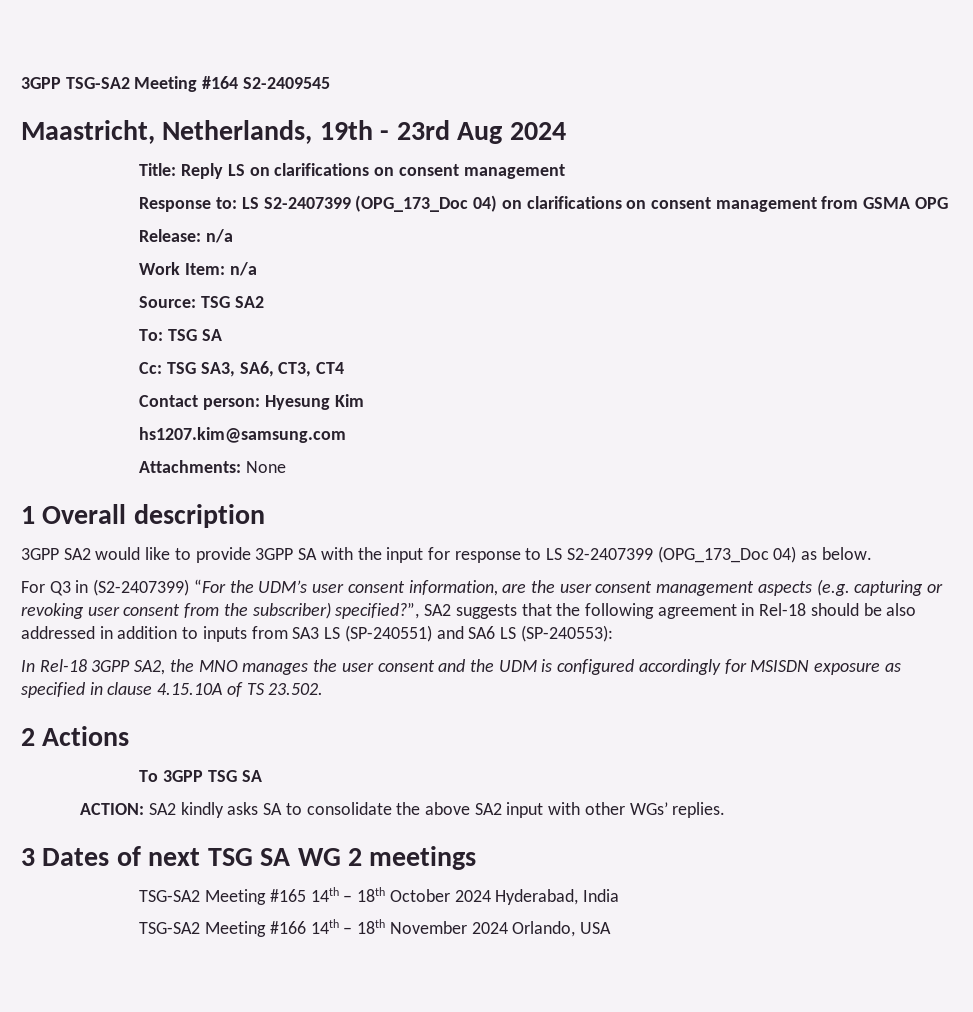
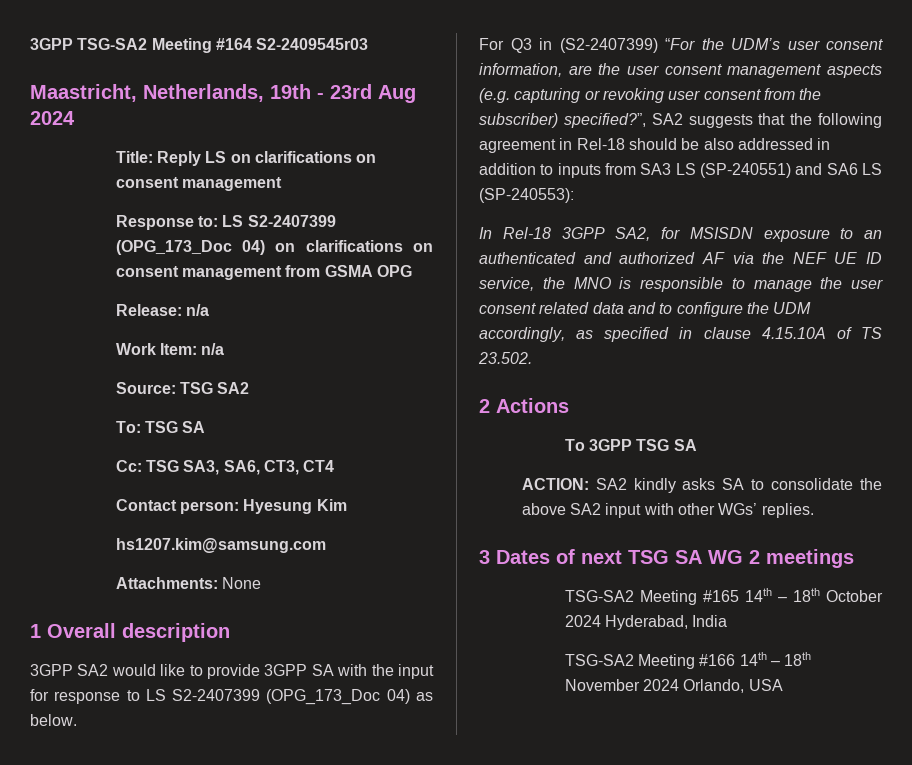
[242,77,330,89] S2-2409545 -> [256,38,369,50] S2-2409545r03
[169,659,881,675] the MNO manages the user consent and the UDM is configured accordingly for MSISDN exposure -> [661,227,882,242] [479,252,882,264] [479,277,883,292] [479,302,812,317] [479,327,565,342] for MSISDN exposure to an authenticated and authorized AF via the NEF UE ID service, the MNO is responsible to manage the user consent related data and to configure the UDM accordingly,

